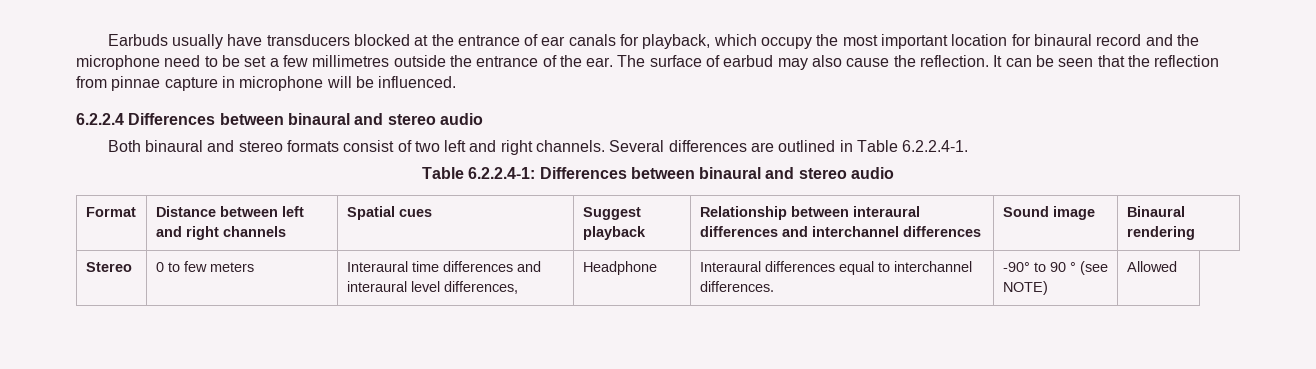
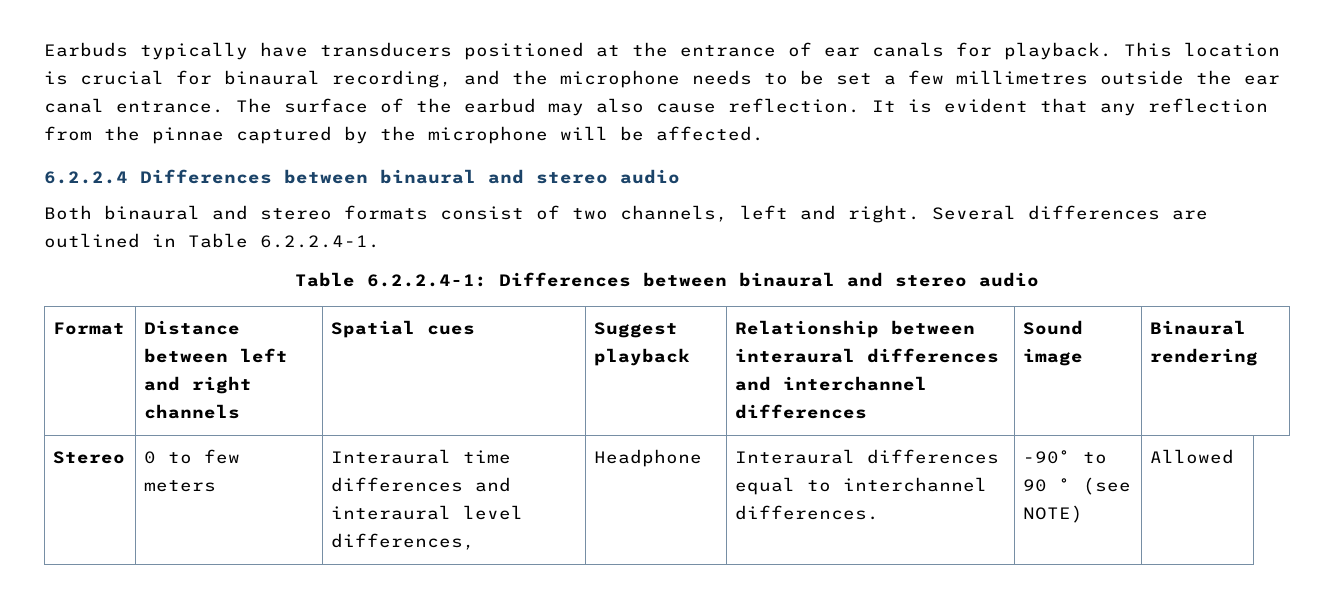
[171,34,223,49] usually -> [140,42,248,60] typically
[353,34,410,46] blocked -> [464,42,584,60] positioned
[642,34,1008,49] playback, which occupy the most important location -> [1004,42,1280,60] [44,70,164,85] playback. This location is crucial
[1096,34,1142,46] record -> [332,70,452,88] recording,
[164,55,201,67] need -> [692,70,752,85] needs
[476,55,614,67] entrance of the ear. -> [1244,75,1280,85] [44,98,224,113] ear canal entrance.
(721, 61) none -> [416,98,452,113] the
[893,55,916,67] the -> (716, 108) none
[1005,55,1220,67] [76,76,235,91] can be seen that the reflection from pinnae capture in -> [908,98,1268,116] [44,126,416,144] is evident that any reflection from the pinnae captured by the
[378,76,457,88] influenced. -> [656,126,764,141] affected.
[444,140,606,155] left and right channels. -> [620,205,920,223] channels, left and right.

